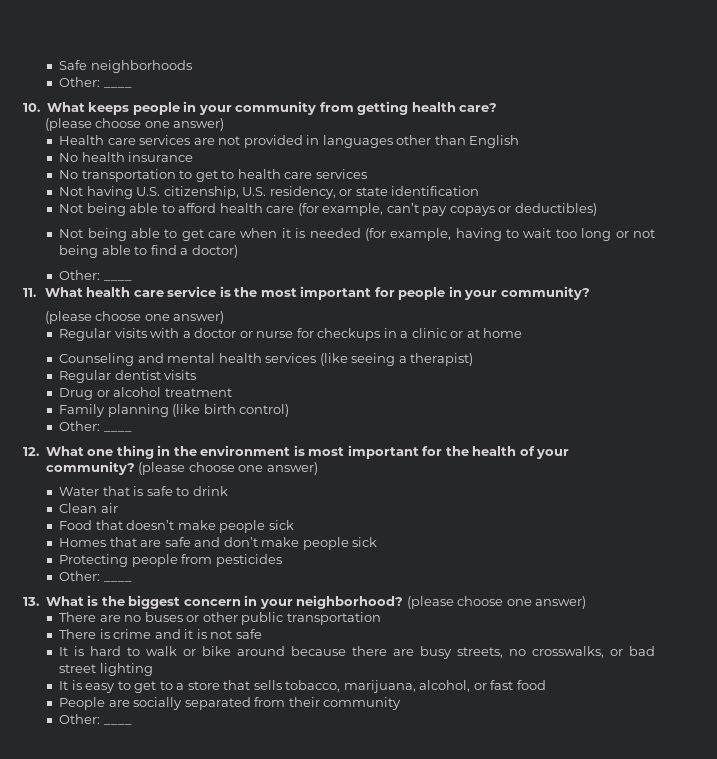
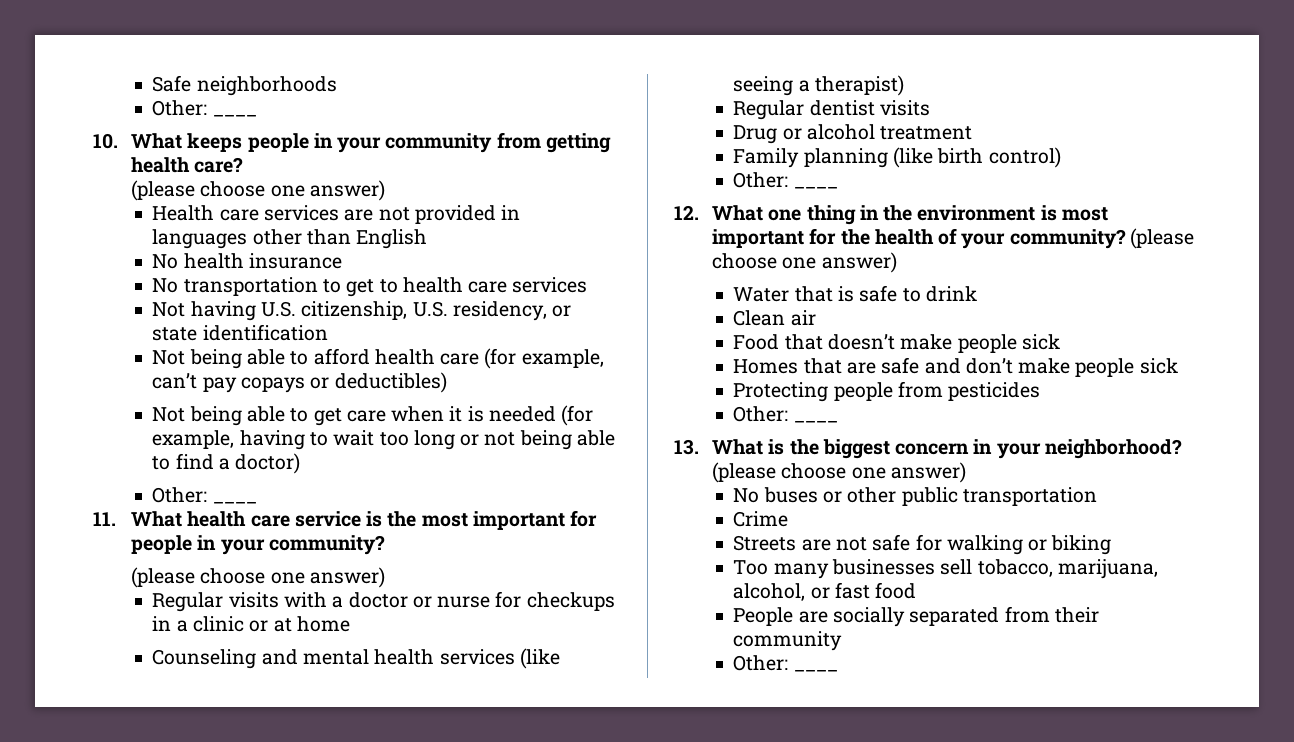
[59,612,142,622] There are no -> [733,488,760,503] No
[59,629,262,639] [59,646,655,659] [59,663,153,676] [59,680,282,693] There is crime and it is not safe // It is hard to walk or bike around because there are busy streets, no crosswalks, or bad street lighting // It is easy to get to a store that sells -> [733,511,789,527] [733,534,1112,555] [733,559,973,579] Crime // Streets are not safe for walking or biking // Too many businesses sell

